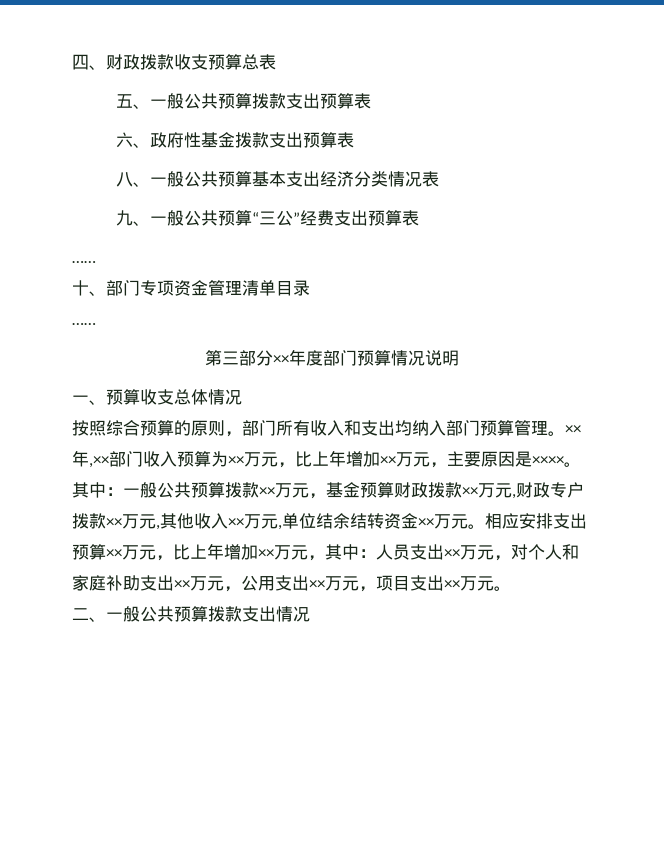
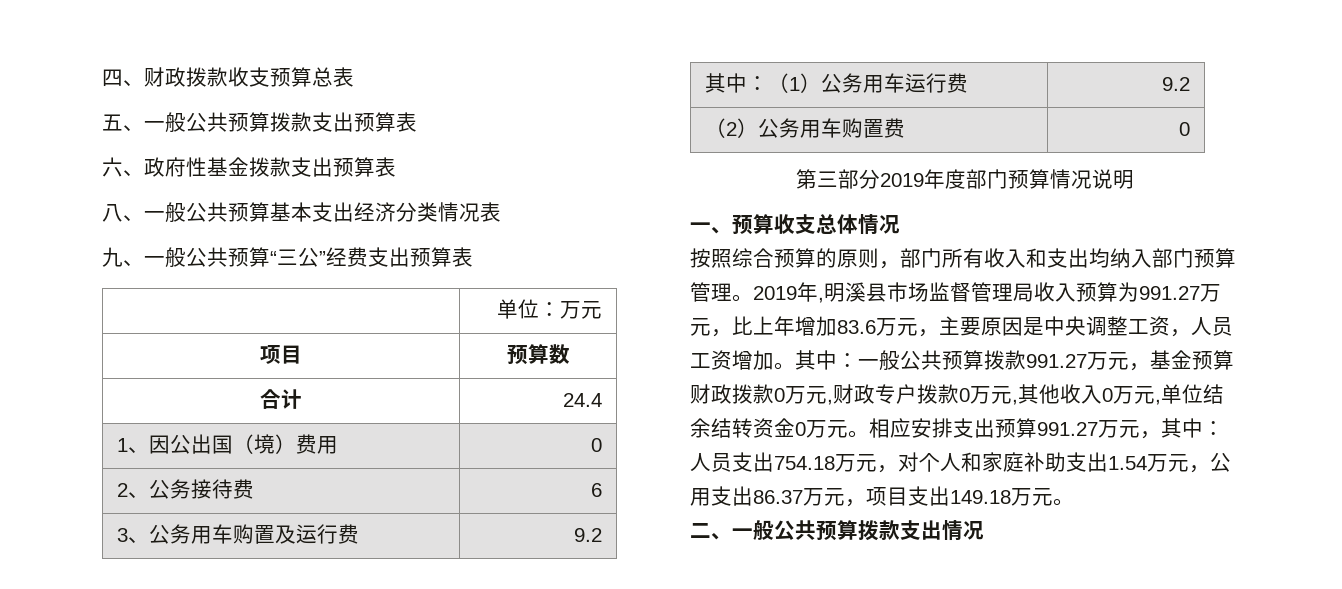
[72,261,96,263] [72,280,310,296] [72,323,96,325] // …… // 十、部门专项资金管理清单目录 // …… -> [497,299,603,319] [260,345,302,364] [506,344,570,365] [260,389,302,409] [563,393,603,407] [116,434,338,454] [591,438,603,452] [116,479,254,499] [591,483,603,497] [116,524,359,544] [574,528,603,542] [704,73,968,93] [1162,77,1191,91] [704,118,905,138] [1179,122,1191,136] // | 单位：万元 // 项目 | 预算数 // 合计 | 24.4 // 1、因公出国（境）费用 | 0 // 2、公务接待费 | 6 // 3、公务用车购置及运行费 | 9.2 // 其中：（1）公务用车运行费 | 9.2 // （2）公务用车购置费 | 0
[273,355,289,364] ×× -> [880,173,924,187] 2019
[565,425,581,434] [72,450,143,468] ××年,××部门 -> [753,282,1034,303] 2019年,明溪县市场监督管理局
[228,450,396,468] ××万元，比上年增加×× -> [1139,284,1221,302] [690,316,876,337] 991.27万元，比上年增加83.6
[532,456,564,465] ×××× -> [1044,316,1233,337] [690,350,774,370] 中央调整工资，人员工资增加
[259,487,275,496] ×× -> [1026,354,1087,368] 991.27
[462,487,478,496] ×× -> [774,388,785,402] 0
[106,518,122,527] ×× -> [959,388,970,402] 0
[228,518,244,527] ×× -> [1102,388,1113,402] 0
[418,518,434,527] ×× -> [795,422,806,436] 0
[106,543,274,561] ××万元，比上年增加×× -> [1037,422,1098,436] 991.27
[444,549,460,558] ×× -> [774,456,835,470] 754.18
[174,580,190,589] ×× -> [1108,456,1147,470] 1.54
[309,580,325,589] ×× -> [753,490,803,504] 86.37
[444,580,460,589] ×× -> [950,490,1011,504] 149.18

